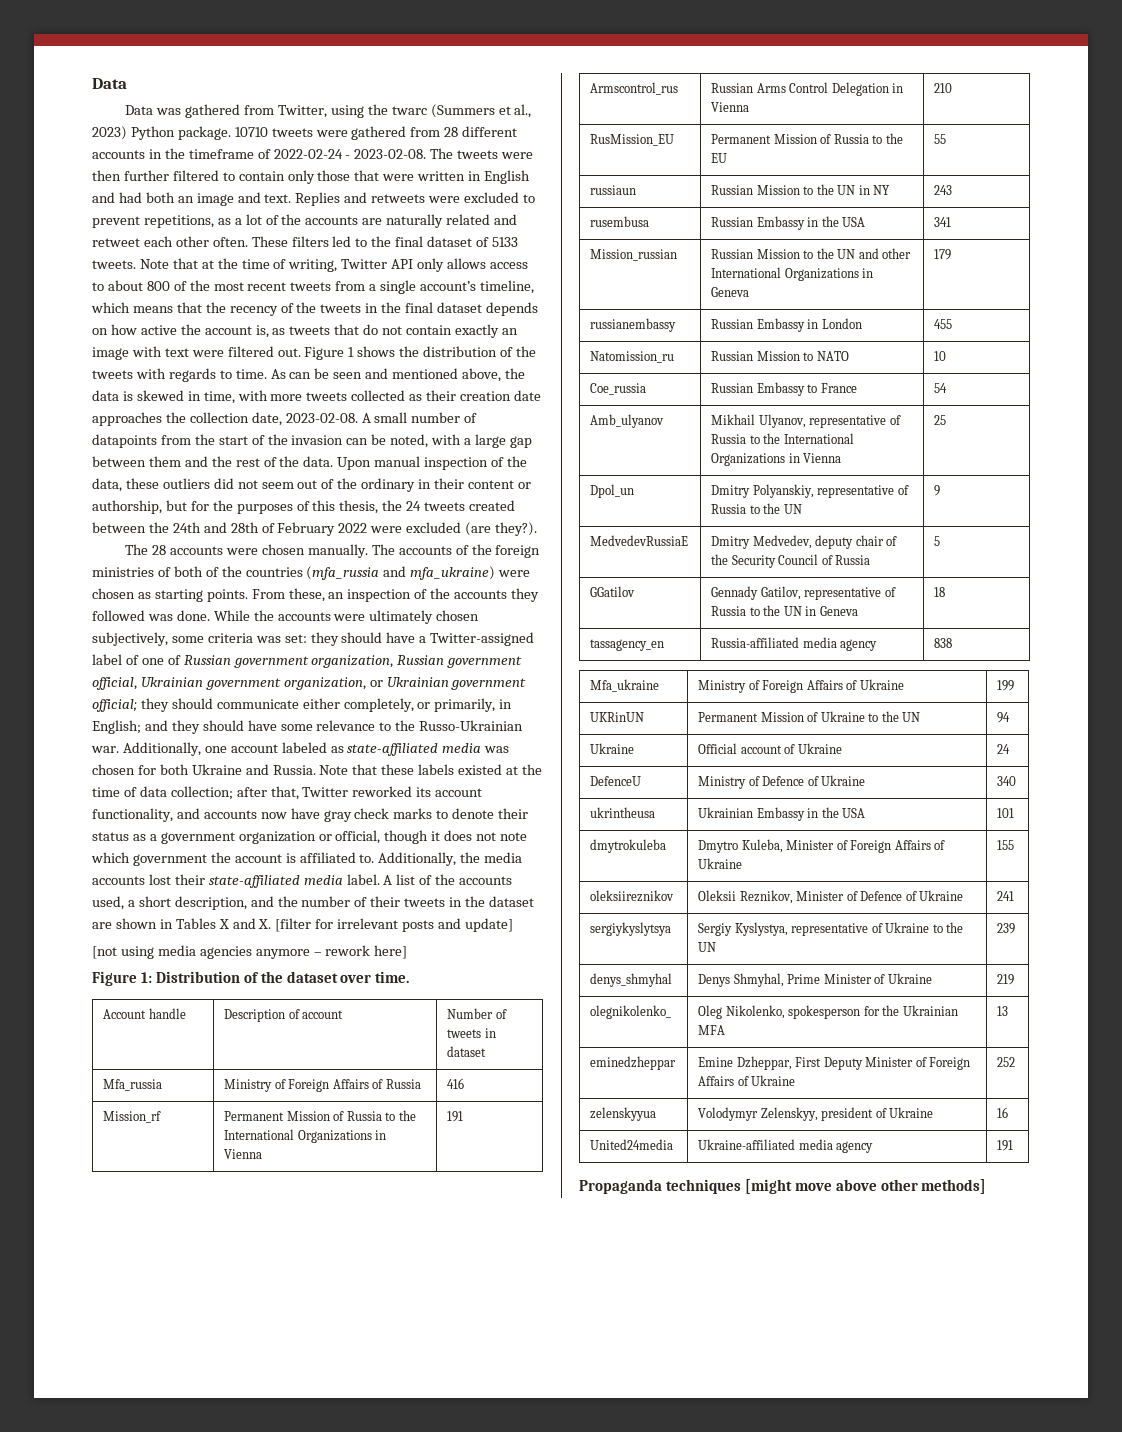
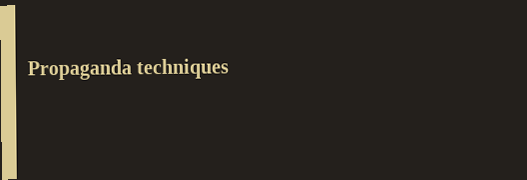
[92,78,127,89] [125,104,532,118] [92,126,518,140] [92,148,534,159] [92,170,531,184] [92,192,535,206] [92,214,518,228] [92,236,518,247] [92,258,528,272] [92,280,534,294] [91,302,538,316] [92,324,518,338] [92,346,536,360] [92,368,525,382] [92,390,541,404] [92,412,478,426] [92,434,532,448] [92,456,527,470] [92,478,531,492] [92,500,516,514] [92,522,538,536] [125,544,541,558] [92,566,531,580] [92,588,540,602] [92,610,480,624] [92,632,535,646] [92,654,523,668] [92,677,527,690] [92,698,513,712] [92,720,524,734] [91,742,510,756] [92,764,542,775] [92,786,483,800] [92,808,529,822] [92,830,528,844] [91,852,523,866] [92,874,513,888] [92,896,534,910] [92,918,513,932] [92,945,408,959] [92,971,410,986] [103,1008,186,1019] [224,1009,344,1022] [447,1008,507,1019] [447,1028,496,1038] [447,1046,487,1057] [103,1079,163,1091] [224,1079,421,1092] [447,1078,465,1089] [103,1111,162,1123] [224,1110,416,1121] [224,1129,387,1143] [224,1149,263,1159] [447,1111,464,1122] [590,82,679,95] [711,82,904,96] [711,102,750,112] [934,83,953,93] [590,134,675,146] [711,133,903,144] [711,153,728,163] [934,134,947,144] [590,185,637,195] [711,184,891,195] [934,185,953,195] [590,216,650,227] [711,216,866,230] [934,217,952,227] [590,249,678,261] [711,248,912,259] [711,267,874,281] [711,287,750,297] [934,249,952,260] [590,318,677,332] [711,318,862,332] [934,319,953,329] [590,351,675,363] [711,351,849,361] [934,351,947,361] [590,383,647,395] [711,382,857,396] [934,383,948,393] [590,414,665,428] [711,414,901,428] [711,433,854,444] [711,453,842,466] [934,415,947,425] [590,484,635,498] [711,484,909,498] [711,503,802,514] [934,485,941,496] [590,535,689,546] [711,535,898,549] [711,554,871,568] [934,536,941,546] [590,586,636,597] [711,586,896,600] [711,605,858,616] [934,587,946,597] [590,639,665,651] [711,637,878,651] [934,638,953,648] [590,679,660,692] [698,679,904,693] [997,680,1015,691] [590,712,645,722] [698,711,921,722] [997,712,1011,723] [590,743,635,754] [698,743,842,754] [997,744,1011,754] [590,776,642,786] [698,775,866,789] [997,776,1017,786] [590,807,656,818] [698,807,866,821] [997,808,1015,818] [590,839,667,853] [698,839,946,853] [698,858,743,869] [997,840,1015,850] [590,890,675,902] [698,890,964,904] [997,891,1015,901] [590,922,672,936] [698,922,964,936] [698,942,717,952] [997,923,1016,934] [590,973,673,987] [698,973,932,987] [997,974,1015,985] [590,1005,672,1019] [698,1005,958,1019] [698,1025,726,1035] [997,1006,1009,1016] [590,1056,677,1070] [698,1056,971,1070] [698,1075,796,1086] [997,1057,1016,1067] [590,1107,657,1121] [698,1107,934,1121] [997,1107,1009,1118] [590,1139,674,1150] [698,1139,874,1153] [997,1140,1014,1151] [579,1179,987,1194] Data // Data was gathered from Twitter, using the twarc (Summers et al., 2023) Python package. 10710 tweets were gathered from 28 different accounts in the timeframe of 2022-02-24 - 2023-02-08. The tweets were then further filtered to contain only those that were written in English and had both an image and text. Replies and retweets were excluded to prevent repetitions, as a lot of the accounts are naturally related and retweet each other often. These filters led to the final dataset of 5133 tweets. Note that at the time of writing, Twitter API only allows access to about 800 of the most recent tweets from a single account’s timeline, which means that the recency of the tweets in the final dataset depends on how active the account is, as tweets that do not contain exactly an image with text were filtered out. Figure 1 shows the distribution of the tweets with regards to time. As can be seen and mentioned above, the data is skewed in time, with more tweets collected as their creation date approaches the collection date, 2023-02-08. A small number of datapoints from the start of the invasion can be noted, with a large gap between them and the rest of the data. Upon manual inspection of the data, these outliers did not seem out of the ordinary in their content or authorship, but for the purposes of this thesis, the 24 tweets created between the 24th and 28th of February 2022 were excluded (are they?). // The 28 accounts were chosen manually. The accounts of the foreign ministries of both of the countries (mfa_russia and mfa_ukraine) were chosen as starting points. From these, an inspection of the accounts they followed was done. While the accounts were ultimately chosen subjectively, some criteria was set: they should have a Twitter-assigned label of one of Russian government organization, Russian government official, Ukrainian government organization, or Ukrainian government official; they should communicate either completely, or primarily, in English; and they should have some relevance to the Russo-Ukrainian war. Additionally, one account labeled as state-affiliated media was chosen for both Ukraine and Russia. Note that these labels existed at the time of data collection; after that, Twitter reworked its account functionality, and accounts now have gray check marks to denote their status as a government organization or official, though it does not note which government the account is affiliated to. Additionally, the media accounts lost their state-affiliated media label. A list of the accounts used, a short description, and the number of their tweets in the dataset are shown in Tables X and X. [filter for irrelevant posts and update] // [not using media agencies anymore – rework here] // Figure 1: Distribution of the dataset over time. // Account handle | Description of account | Number of tweets in dataset // Mfa_russia | Ministry of Foreign Affairs of Russia | 416 // Mission_rf | Permanent Mission of Russia to the International Organizations in Vienna | 191 // Armscontrol_rus | Russian Arms Control Delegation in Vienna | 210 // RusMission_EU | Permanent Mission of Russia to the EU | 55 // russiaun | Russian Mission to the UN in NY | 243 // rusembusa | Russian Embassy in the USA | 341 // Mission_russian | Russian Mission to the UN and other International Organizations in Geneva | 179 // russianembassy | Russian Embassy in London | 455 // Natomission_ru | Russian Mission to NATO | 10 // Coe_russia | Russian Embassy to France | 54 // Amb_ulyanov | Mikhail Ulyanov, representative of Russia to the International Organizations in Vienna | 25 // Dpol_un | Dmitry Polyanskiy, representative of Russia to the UN | 9 // MedvedevRussiaE | Dmitry Medvedev, deputy chair of the Security Council of Russia | 5 // GGatilov | Gennady Gatilov, representative of Russia to the UN in Geneva | 18 // tassagency_en | Russia-affiliated media agency | 838 // Mfa_ukraine | Ministry of Foreign Affairs of Ukraine | 199 // UKRinUN | Permanent Mission of Ukraine to the UN | 94 // Ukraine | Official account of Ukraine | 24 // DefenceU | Ministry of Defence of Ukraine | 340 // ukrintheusa | Ukrainian Embassy in the USA | 101 // dmytrokuleba | Dmytro Kuleba, Minister of Foreign Affairs of Ukraine | 155 // oleksiireznikov | Oleksii Reznikov, Minister of Defence of Ukraine | 241 // sergiykyslytsya | Sergiy Kyslystya, representative of Ukraine to the UN | 239 // denys_shmyhal | Denys Shmyhal, Prime Minister of Ukraine | 219 // olegnikolenko_ | Oleg Nikolenko, spokesperson for the Ukrainian MFA | 13 // eminedzheppar | Emine Dzheppar, First Deputy Minister of Foreign Affairs of Ukraine | 252 // zelenskyyua | Volodymyr Zelenskyy, president of Ukraine | 16 // United24media | Ukraine-affiliated media agency | 191 // Propaganda techniques [might move above other methods] -> [27,58,230,81] Propaganda techniques

